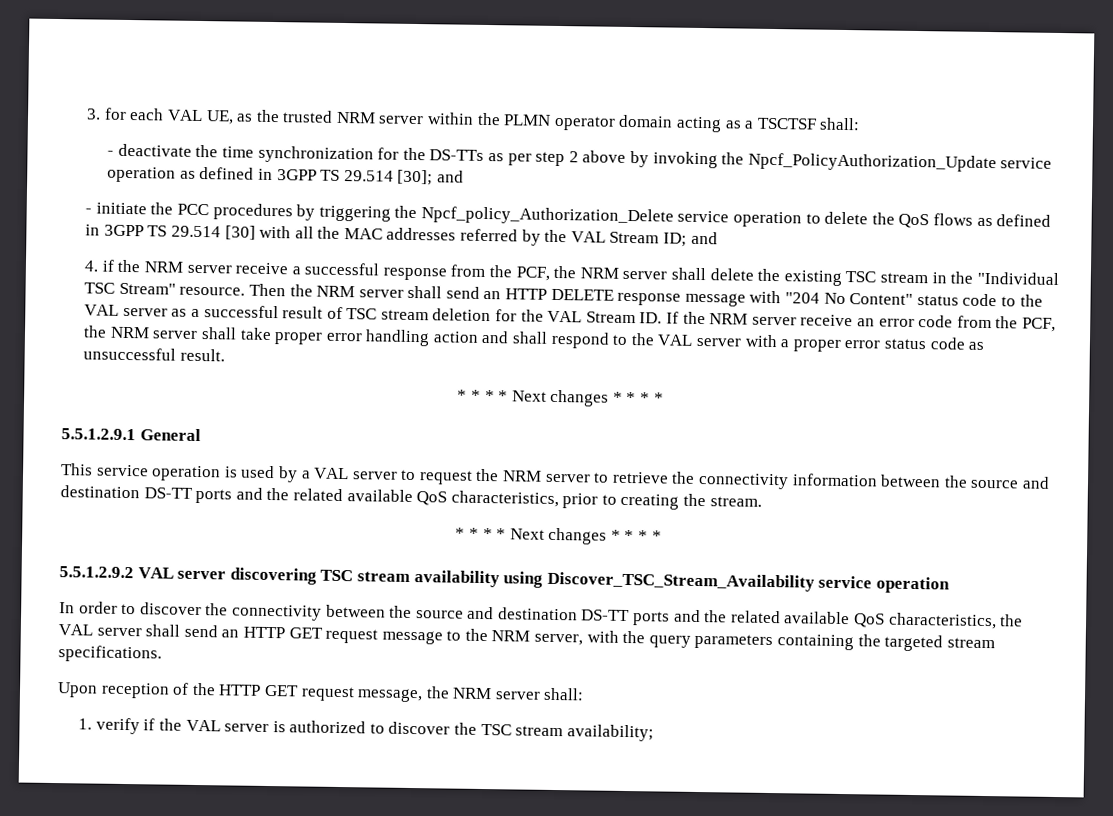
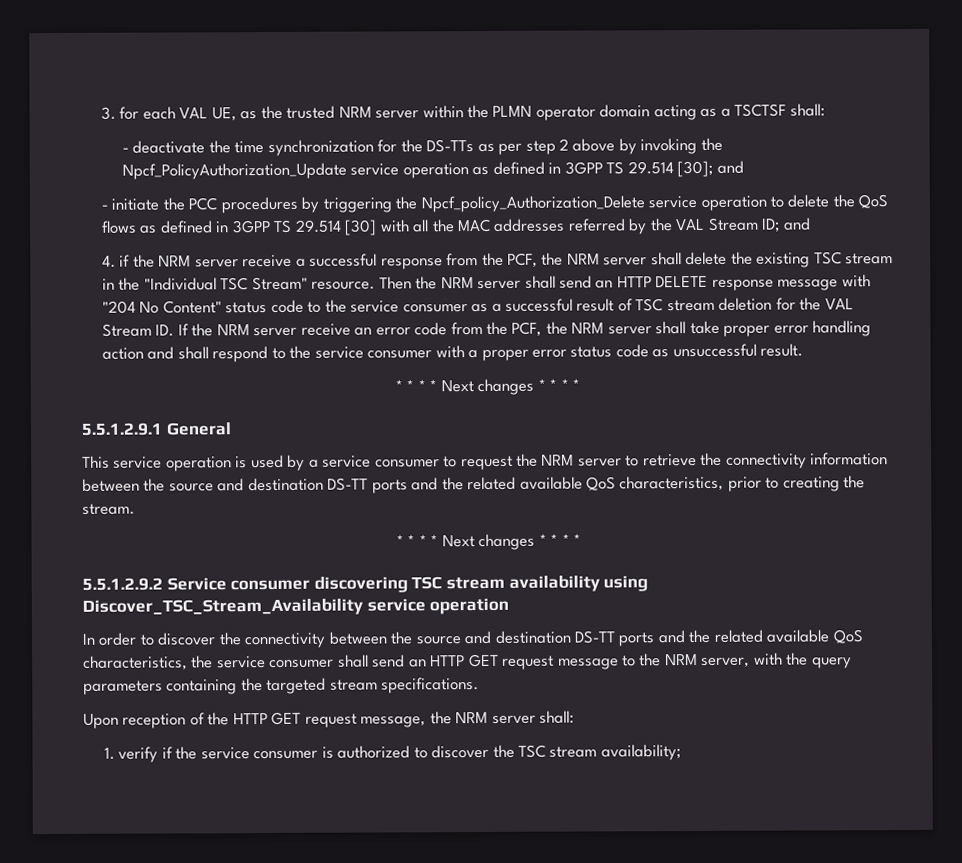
[84,304,168,317] VAL server -> [350,300,468,313] service consumer
[657,334,742,347] VAL server -> [314,346,433,359] service consumer
[313,467,398,480] VAL server -> [322,455,440,468] service consumer
[137,567,227,580] VAL server -> [166,577,311,591] Service consumer
[58,624,142,637] VAL server -> [216,656,335,669] service consumer
[185,719,270,733] VAL server -> [200,747,319,760] service consumer

